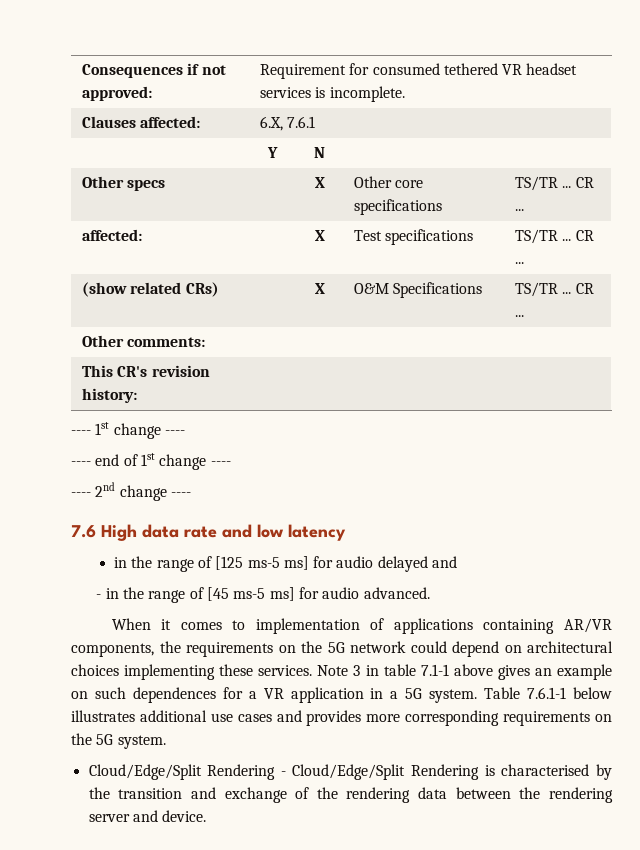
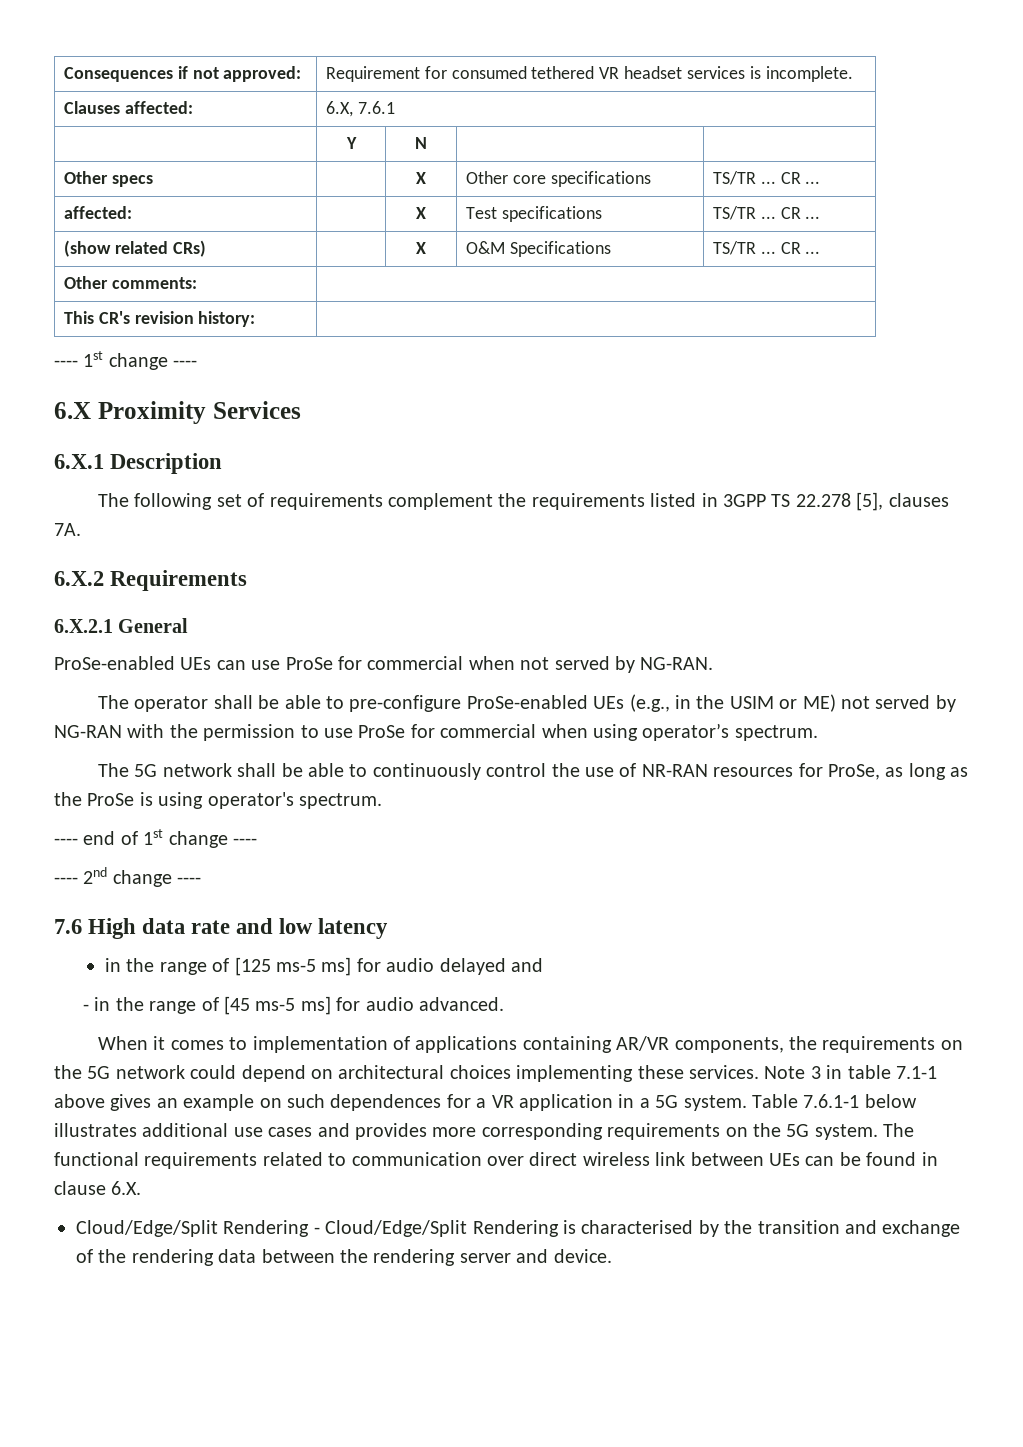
(185, 432) none -> [54,401,301,424] [54,453,223,474] [97,492,949,511] [54,523,81,536] [54,570,248,591] [54,618,189,633] [54,656,714,673] [97,694,956,712] [54,723,818,741] [97,763,969,780] [54,792,382,809] // 6.X Proximity Services // 6.X.1 Description // The following set of requirements complement the requirements listed in 3GPP TS 22.278 [5], clauses 7A. // 6.X.2 Requirements // 6.X.2.1 General // ProSe-enabled UEs can use ProSe for commercial when not served by NG-RAN. // The operator shall be able to pre-configure ProSe-enabled UEs (e.g., in the USIM or ME) not served by NG-RAN with the permission to use ProSe for commercial when using operator’s spectrum. // The 5G network shall be able to continuously control the use of NR-RAN resources for ProSe, as long as the ProSe is using operator's spectrum.
(166, 742) none -> [883,1123,915,1137] [54,1152,938,1169] [54,1181,142,1195] The functional requirements related to communication over direct wireless link between UEs can be found in clause 6.X.

